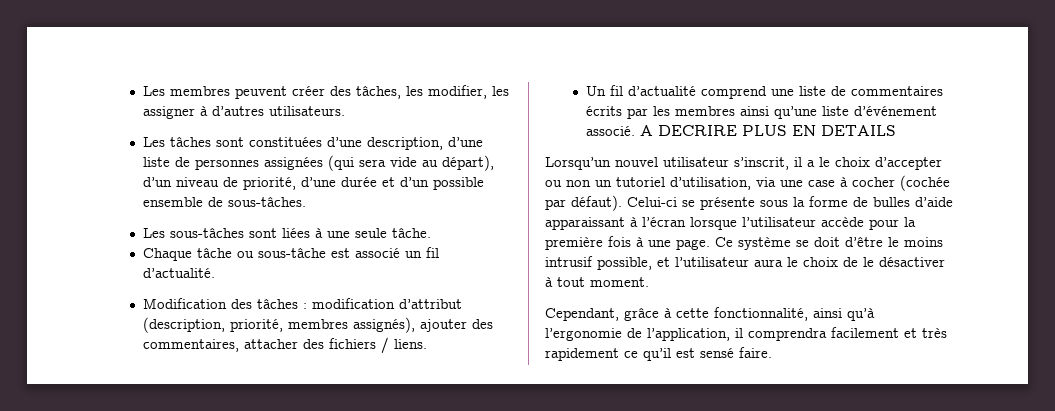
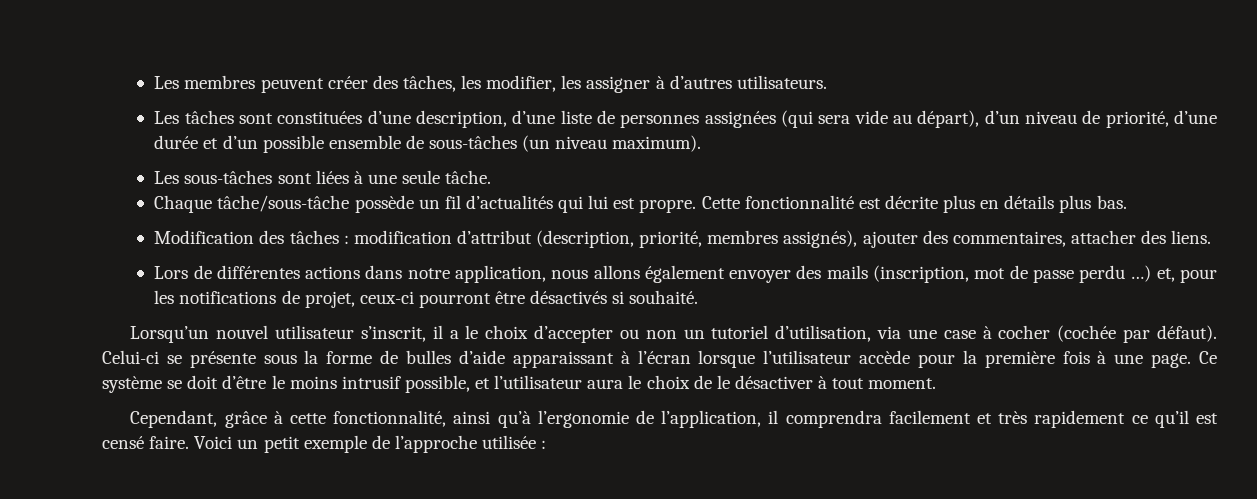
[228,196,307,207] sous-tâches. -> [429,135,702,152] sous-tâches (un niveau maximum).
[197,247,440,258] [143,268,216,278] tâche ou sous-tâche est associé un fil d’actualité. -> [217,195,1127,213] tâche/sous-tâche possède un fil d’actualités qui lui est propre. Cette fonctionnalité est décrite plus en détails plus bas.
[329,337,390,354] fichiers / -> (1167, 237) none
[586,85,944,99] [586,106,938,119] [586,125,897,136] Un fil d’actualité comprend une liste de commentaires écrits par les membres ainsi qu’une liste d’événement associé. A DECRIRE PLUS EN DETAILS -> [154,265,1218,283] [154,290,699,308] Lors de différentes actions dans notre application, nous allons également envoyer des mails (inscription, mot de passe perdu …) et, pour les notifications de projet, ceux-ci pourront être désactivés si souhaité.
[700,347,772,358] sensé faire. -> [102,435,547,453] censé faire. Voici un petit exemple de l’approche utilisée :

